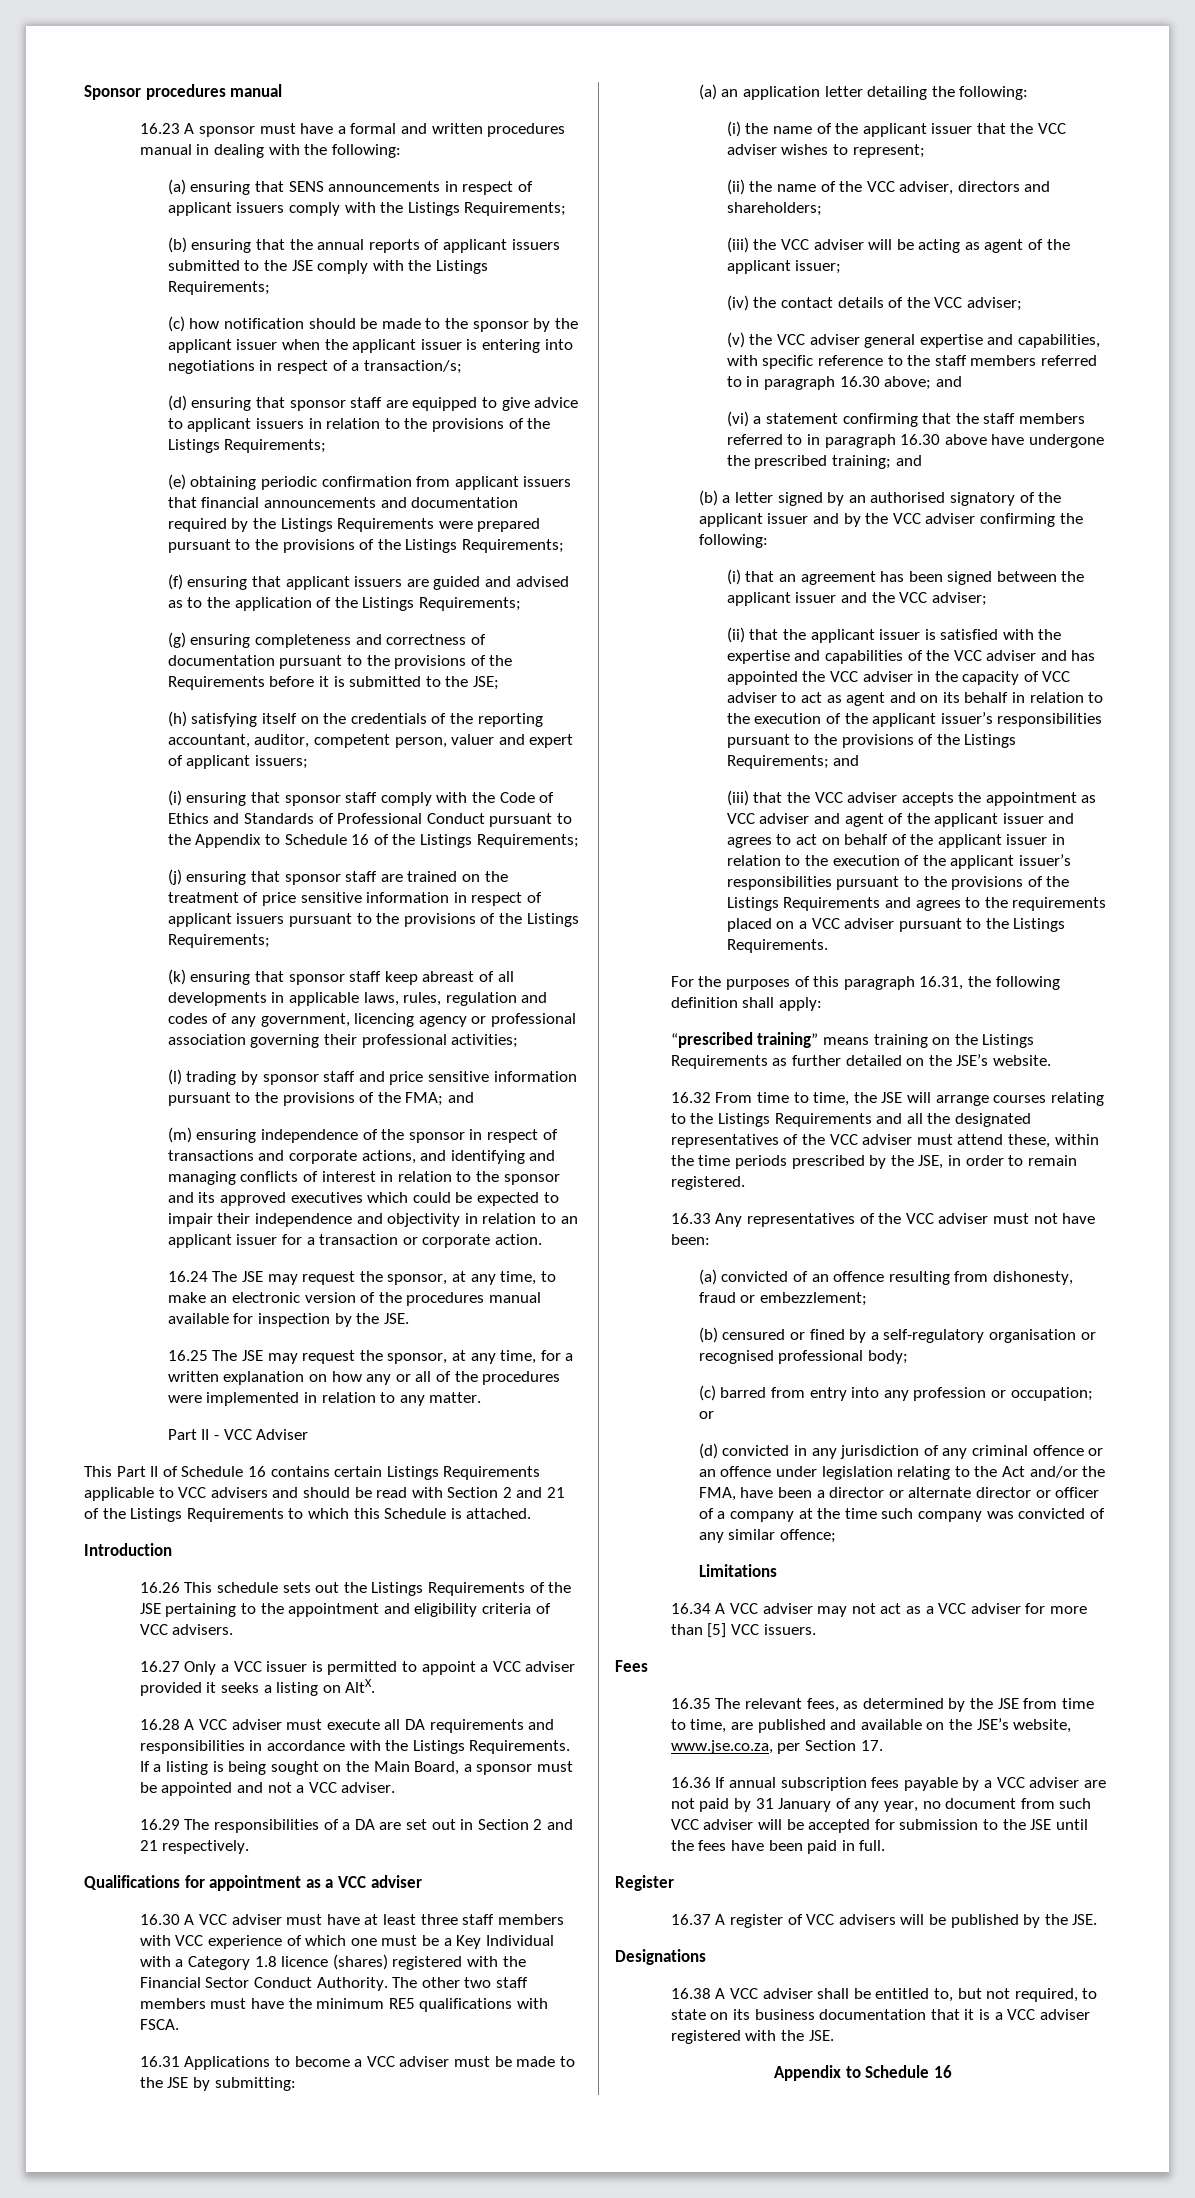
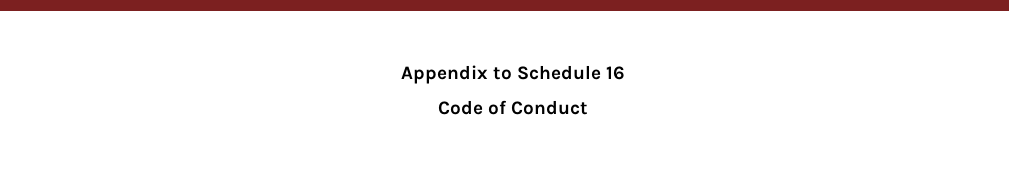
[84,84,283,100] [139,123,566,137] [139,144,401,158] [167,179,533,195] [167,202,567,216] [167,237,560,253] [167,260,488,274] [167,281,270,295] [167,316,578,332] [167,339,573,353] [167,360,462,374] [167,395,579,411] [167,418,551,432] [167,439,327,453] [167,474,572,490] [167,497,519,508] [167,518,541,532] [167,539,564,553] [167,574,569,590] [167,597,521,611] [167,632,486,648] [167,655,513,669] [167,676,499,690] [167,711,543,727] [167,734,574,748] [167,755,309,769] [167,790,555,806] [167,813,572,827] [167,834,579,848] [167,869,508,885] [167,892,542,906] [167,913,579,927] [167,934,270,948] [167,969,514,985] [167,992,548,1006] [167,1013,576,1027] [167,1034,519,1048] [167,1069,577,1085] [167,1092,474,1106] [167,1127,558,1143] [167,1150,556,1164] [167,1171,560,1185] [167,1192,559,1206] [167,1213,578,1227] [167,1234,542,1248] [167,1271,556,1285] [167,1292,541,1306] [167,1313,409,1327] [167,1350,574,1364] [167,1371,561,1385] [167,1392,482,1406] [167,1429,309,1440] [84,1466,541,1480] [84,1487,566,1501] [84,1508,532,1522] [84,1543,172,1556] [139,1582,572,1596] [139,1603,551,1617] [139,1624,234,1635] [139,1661,576,1675] [139,1679,376,1696] [139,1719,555,1733] [139,1740,571,1754] [139,1761,573,1775] [139,1782,396,1796] [139,1819,573,1833] [139,1840,250,1854] [84,1875,422,1891] [139,1914,564,1925] [139,1935,554,1949] [139,1954,526,1970] [139,1977,529,1991] [139,1998,549,2012] [139,2019,179,2030] [139,2056,575,2070] [139,2077,296,2091] [698,84,1029,100] [726,121,1067,137] [726,144,925,158] [726,179,1051,195] [726,202,822,216] [726,237,1070,253] [726,260,842,274] [726,295,1022,311] [726,332,1100,348] [726,355,1097,369] [726,376,962,390] [726,411,1085,427] [726,434,1104,448] [726,455,922,469] [698,490,1062,506] [698,513,1083,527] [698,534,768,548] [726,569,1085,585] [726,592,987,606] [726,627,1062,643] [726,650,1096,664] [726,671,1071,685] [726,692,1104,706] [726,712,1103,727] [726,734,1017,748] [726,755,860,769] [726,790,1097,806] [726,813,1075,827] [726,834,1066,848] [726,854,1071,869] [726,876,1070,890] [726,897,1107,911] [726,918,1066,932] [726,939,828,953] [670,976,1060,990] [670,997,823,1011] [670,1032,1035,1048] [670,1054,1052,1069] [670,1092,1104,1106] [670,1113,1032,1127] [670,1134,1099,1148] [670,1155,1077,1169] [670,1176,745,1190] [670,1213,1096,1227] [670,1234,710,1245] [698,1269,1073,1285] [698,1292,868,1306] [698,1327,1096,1343] [698,1350,909,1364] [698,1385,1093,1401] [698,1411,714,1419] [698,1443,1104,1459] [698,1466,1106,1480] [698,1487,1100,1501] [698,1508,1105,1522] [698,1529,837,1543] [698,1564,777,1577] [670,1603,1087,1617] [670,1623,816,1638] [615,1660,648,1672] [670,1698,1094,1712] [670,1718,1072,1733] [670,1740,883,1754] [670,1777,1106,1791] [670,1798,1092,1812] [670,1819,1088,1833] [670,1840,886,1854] [615,1875,674,1891] [670,1914,1098,1928] [615,1949,706,1965] [670,1988,1098,2002] [670,2009,1090,2020] [670,2030,834,2044] [774,2065,952,2081] Sponsor procedures manual // 16.23 A sponsor must have a formal and written procedures manual in dealing with the following: // (a) ensuring that SENS announcements in respect of applicant issuers comply with the Listings Requirements; // (b) ensuring that the annual reports of applicant issuers submitted to the JSE comply with the Listings Requirements; // (c) how notification should be made to the sponsor by the applicant issuer when the applicant issuer is entering into negotiations in respect of a transaction/s; // (d) ensuring that sponsor staff are equipped to give advice to applicant issuers in relation to the provisions of the Listings Requirements; // (e) obtaining periodic confirmation from applicant issuers that financial announcements and documentation required by the Listings Requirements were prepared pursuant to the provisions of the Listings Requirements; // (f) ensuring that applicant issuers are guided and advised as to the application of the Listings Requirements; // (g) ensuring completeness and correctness of documentation pursuant to the provisions of the Requirements before it is submitted to the JSE; // (h) satisfying itself on the credentials of the reporting accountant, auditor, competent person, valuer and expert of applicant issuers; // (i) ensuring that sponsor staff comply with the Code of Ethics and Standards of Professional Conduct pursuant to the Appendix to Schedule 16 of the Listings Requirements; // (j) ensuring that sponsor staff are trained on the treatment of price sensitive information in respect of applicant issuers pursuant to the provisions of the Listings Requirements; // (k) ensuring that sponsor staff keep abreast of all developments in applicable laws, rules, regulation and codes of any government, licencing agency or professional association governing their professional activities; // (l) trading by sponsor staff and price sensitive information pursuant to the provisions of the FMA; and // (m) ensuring independence of the sponsor in respect of transactions and corporate actions, and identifying and managing conflicts of interest in relation to the sponsor and its approved executives which could be expected to impair their independence and objectivity in relation to an applicant issuer for a transaction or corporate action. // 16.24 The JSE may request the sponsor, at any time, to make an electronic version of the procedures manual available for inspection by the JSE. // 16.25 The JSE may request the sponsor, at any time, for a written explanation on how any or all of the procedures were implemented in relation to any matter. // Part II - VCC Adviser // This Part II of Schedule 16 contains certain Listings Requirements applicable to VCC advisers and should be read with Section 2 and 21 of the Listings Requirements to which this Schedule is attached. // Introduction // 16.26 This schedule sets out the Listings Requirements of the JSE pertaining to the appointment and eligibility criteria of VCC advisers. // 16.27 Only a VCC issuer is permitted to appoint a VCC adviser provided it seeks a listing on AltX. // 16.28 A VCC adviser must execute all DA requirements and responsibilities in accordance with the Listings Requirements. If a listing is being sought on the Main Board, a sponsor must be appointed and not a VCC adviser. // 16.29 The responsibilities of a DA are set out in Section 2 and 21 respectively. // Qualifications for appointment as a VCC adviser // 16.30 A VCC adviser must have at least three staff members with VCC experience of which one must be a Key Individual with a Category 1.8 licence (shares) registered with the Financial Sector Conduct Authority. The other two staff members must have the minimum RE5 qualifications with FSCA. // 16.31 Applications to become a VCC adviser must be made to the JSE by submitting: // (a) an application letter detailing the following: // (i) the name of the applicant issuer that the VCC adviser wishes to represent; // (ii) the name of the VCC adviser, directors and shareholders; // (iii) the VCC adviser will be acting as agent of the applicant issuer; // (iv) the contact details of the VCC adviser; // (v) the VCC adviser general expertise and capabilities, with specific reference to the staff members referred to in paragraph 16.30 above; and // (vi) a statement confirming that the staff members referred to in paragraph 16.30 above have undergone the prescribed training; and // (b) a letter signed by an authorised signatory of the applicant issuer and by the VCC adviser confirming the following: // (i) that an agreement has been signed between the applicant issuer and the VCC adviser; // (ii) that the applicant issuer is satisfied with the expertise and capabilities of the VCC adviser and has appointed the VCC adviser in the capacity of VCC adviser to act as agent and on its behalf in relation to the execution of the applicant issuer’s responsibilities pursuant to the provisions of the Listings Requirements; and // (iii) that the VCC adviser accepts the appointment as VCC adviser and agent of the applicant issuer and agrees to act on behalf of the applicant issuer in relation to the execution of the applicant issuer’s responsibilities pursuant to the provisions of the Listings Requirements and agrees to the requirements placed on a VCC adviser pursuant to the Listings Requirements. // For the purposes of this paragraph 16.31, the following definition shall apply: // “prescribed training” means training on the Listings Requirements as further detailed on the JSE’s website. // 16.32 From time to time, the JSE will arrange courses relating to the Listings Requirements and all the designated representatives of the VCC adviser must attend these, within the time periods prescribed by the JSE, in order to remain registered. // 16.33 Any representatives of the VCC adviser must not have been: // (a) convicted of an offence resulting from dishonesty, fraud or embezzlement; // (b) censured or fined by a self-regulatory organisation or recognised professional body; // (c) barred from entry into any profession or occupation; or // (d) convicted in any jurisdiction of any criminal offence or an offence under legislation relating to the Act and/or the FMA, have been a director or alternate director or officer of a company at the time such company was convicted of any similar offence; // Limitations // 16.34 A VCC adviser may not act as a VCC adviser for more than [5] VCC issuers. // Fees // 16.35 The relevant fees, as determined by the JSE from time to time, are published and available on the JSE’s website, www.jse.co.za, per Section 17. // 16.36 If annual subscription fees payable by a VCC adviser are not paid by 31 January of any year, no document from such VCC adviser will be accepted for submission to the JSE until the fees have been paid in full. // Register // 16.37 A register of VCC advisers will be published by the JSE. // Designations // 16.38 A VCC adviser shall be entitled to, but not required, to state on its business documentation that it is a VCC adviser registered with the JSE. // Appendix to Schedule 16 -> [400,65,626,84] [437,100,589,115] Appendix to Schedule 16 // Code of Conduct

